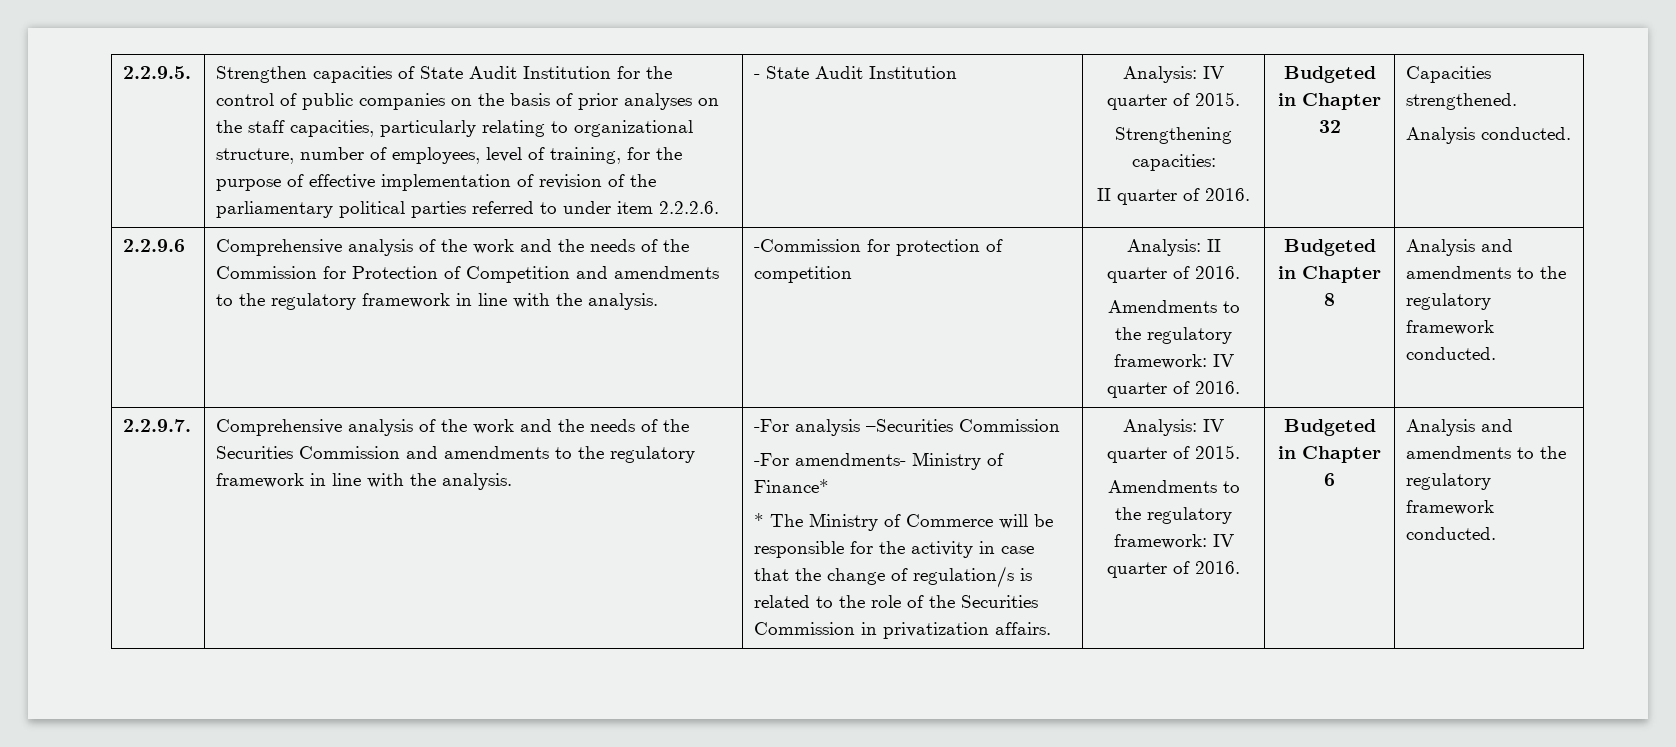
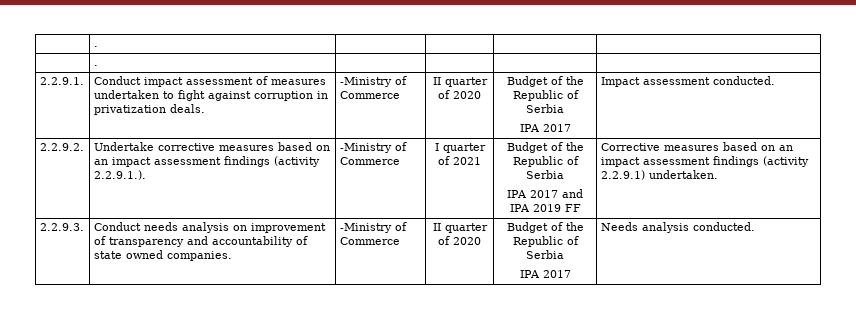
[123,66,192,79] [216,66,673,83] [216,93,720,110] [216,120,694,137] [216,147,683,164] [216,174,657,191] [216,201,720,218] [754,66,958,79] [1123,66,1224,83] [1107,92,1240,110] [1115,127,1232,144] [1131,154,1216,171] [1097,188,1250,205] [1283,66,1376,83] [1278,93,1381,110] [1318,120,1341,133] [1406,66,1492,83] [1406,93,1518,110] [1406,127,1572,144] [123,239,186,252] [216,239,690,256] [216,266,720,283] [216,293,659,310] [754,239,1004,256] [754,266,853,283] [1126,239,1221,256] [1107,266,1240,283] [1107,300,1240,313] [1115,327,1232,344] [1113,354,1234,369] [1107,381,1240,398] [1283,239,1376,256] [1278,266,1381,283] [1324,293,1335,306] [1406,239,1514,256] [1406,266,1567,279] [1406,293,1492,310] [1406,320,1495,335] [1406,347,1497,360] [123,419,192,432] [216,419,690,436] [216,446,696,463] [216,473,513,490] [754,419,1061,436] [754,452,1005,470] [754,479,830,493] [754,513,1054,531] [754,541,1035,558] [754,566,1033,588] [754,595,1039,608] [754,622,1052,639] [1123,419,1224,436] [1107,445,1240,463] [1107,480,1240,493] [1115,507,1232,524] [1113,534,1234,549] [1107,561,1240,578] [1283,419,1376,436] [1278,446,1381,463] [1324,473,1335,486] [1406,419,1514,436] [1406,446,1567,459] [1406,473,1492,490] [1406,500,1495,515] 2.2.9.5. | Strengthen capacities of State Audit Institution for the control of public companies on the basis of prior analyses on the staff capacities, particularly relating to organizational structure, number of employees, level of training, for the purpose of effective implementation of revision of the parliamentary political parties referred to under item 2.2.2.6. | - State Audit Institution | Analysis: IV quarter of 2015. // Strengthening capacities: // II quarter of 2016. | Budgeted in Chapter 32 | Capacities strengthened. // Analysis conducted. // 2.2.9.6 | Comprehensive analysis of the work and the needs of the Commission for Protection of Competition and amendments to the regulatory framework in line with the analysis. | -Commission for protection of competition | Analysis: II quarter of 2016. // Amendments to the regulatory framework: IV quarter of 2016. | Budgeted in Chapter 8 | Analysis and amendments to the regulatory framework conducted. // 2.2.9.7. | Comprehensive analysis of the work and the needs of the Securities Commission and amendments to the regulatory framework in line with the analysis. | -For analysis –Securities Commission // -For amendments- Ministry of Finance* // * The Ministry of Commerce will be responsible for the activity in case that the change of regulation/s is related to the role of the Securities Commission in privatization affairs. | Analysis: IV quarter of 2015. // Amendments to the regulatory framework: IV quarter of 2016. | Budgeted in Chapter 6 | Analysis and amendments to the regulatory framework -> [93,46,98,47] [93,65,98,66] [39,77,84,85] [93,76,326,87] [93,90,328,101] [93,104,205,115] [339,76,407,87] [339,91,400,99] [432,77,488,87] [438,90,481,99] [506,76,584,87] [512,90,579,101] [526,104,564,113] [519,124,571,132] [600,76,775,87] [39,143,84,151] [93,142,330,151] [93,156,320,167] [93,170,146,180] [339,142,407,153] [339,157,400,165] [434,143,486,153] [438,156,481,165] [506,142,584,153] [512,156,579,167] [526,170,564,179] [507,189,583,198] [509,204,581,212] [600,142,793,151] [600,156,809,167] [600,170,718,180] [39,223,84,231] [93,222,326,233] [93,236,308,247] [93,250,232,261] [339,222,407,233] [339,237,400,245] [432,223,488,233] [438,236,481,245] [506,222,584,233] [512,236,579,247] [526,250,564,259] [519,270,571,278] [600,222,689,233] | . | | | | // | . | | | | // 2.2.9.1. | Conduct impact assessment of measures undertaken to fight against corruption in privatization deals. | -Ministry of Commerce | II quarter of 2020 | Budget of the Republic of Serbia // IPA 2017 | Impact assessment conducted. // 2.2.9.2. | Undertake corrective measures based on an impact assessment findings (activity 2.2.9.1.). | -Ministry of Commerce | I quarter of 2021 | Budget of the Republic of Serbia // IPA 2017 and IPA 2019 FF | Corrective measures based on an impact assessment findings (activity 2.2.9.1) undertaken. // 2.2.9.3. | Conduct needs analysis on improvement of transparency and accountability of state owned companies. | -Ministry of Commerce | II quarter of 2020 | Budget of the Republic of Serbia // IPA 2017 | Needs analysis

